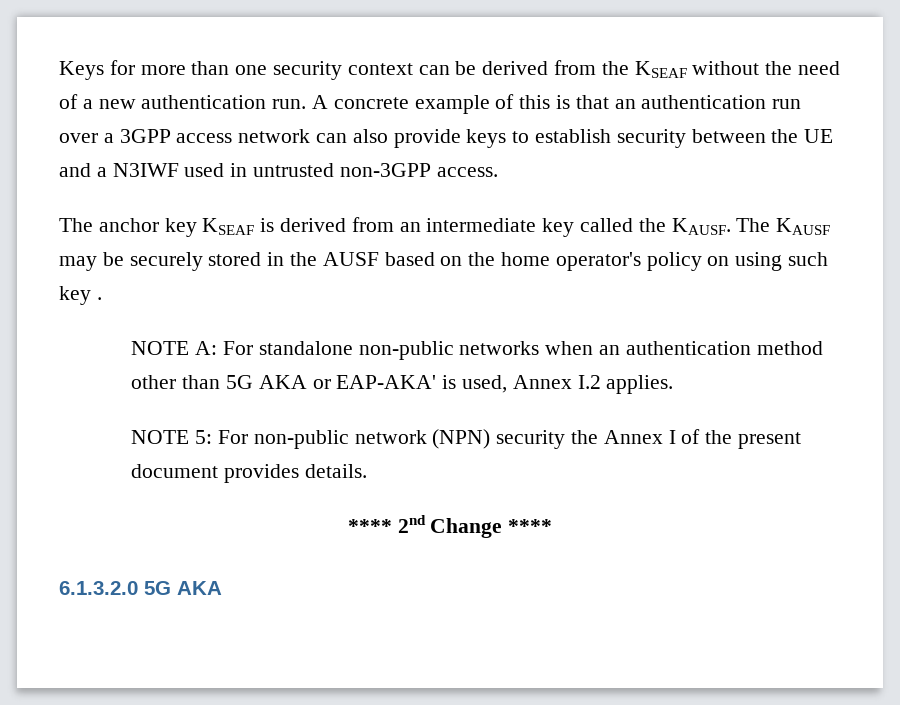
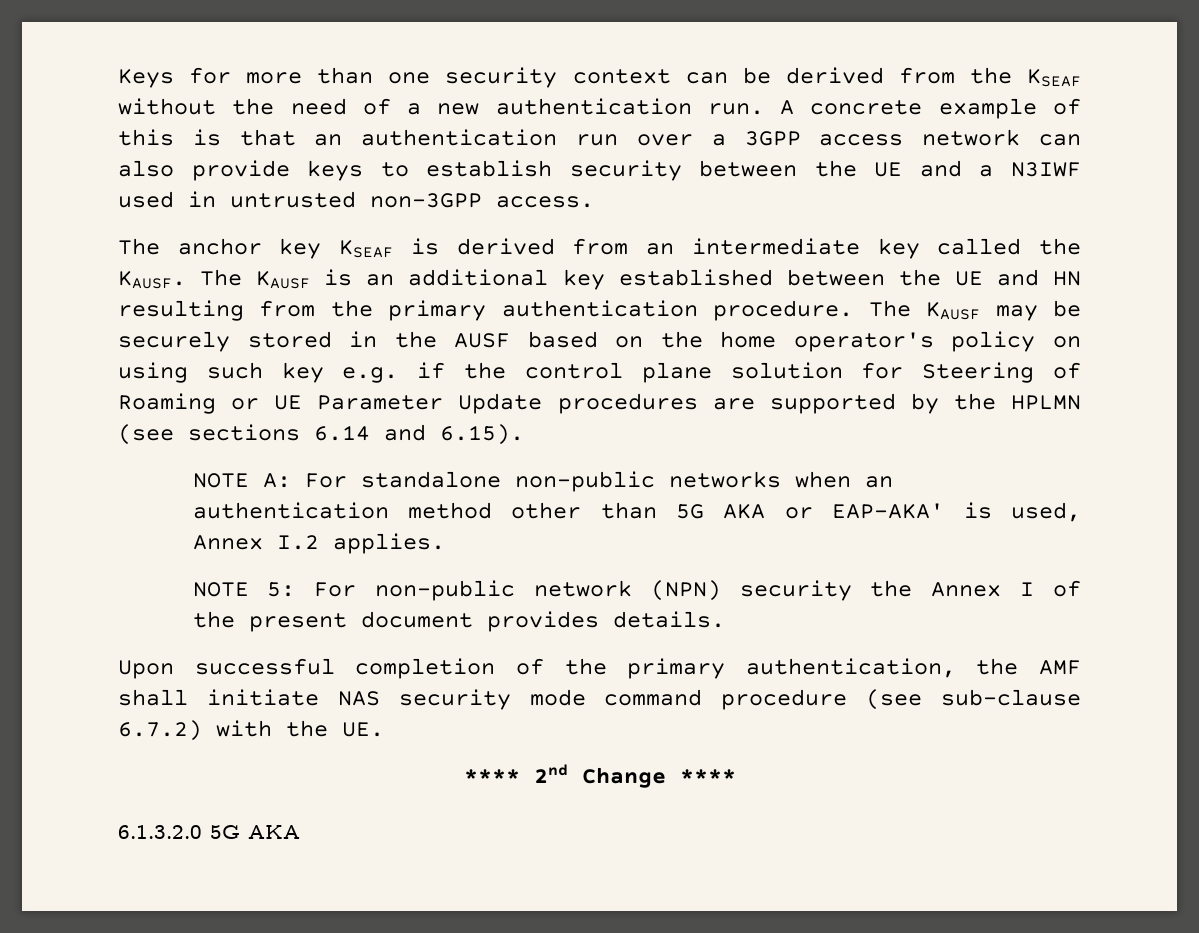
(831, 226) none -> [324,269,1081,290] [118,300,981,321] is an additional key established between the UE and HN resulting from the primary authentication procedure. The KAUSF
[96,297,102,300] . -> [342,362,1082,383] [118,393,1081,414] [118,424,524,445] e.g. if the control plane solution for Steering of Roaming or UE Parameter Update procedures are supported by the HPLMN (see sections 6.14 and 6.15).
(367, 471) none -> [118,658,1081,679] [118,689,1081,710] [118,720,384,741] // Upon successful completion of the primary authentication, the AMF shall initiate NAS security mode command procedure (see sub-clause 6.7.2) with the UE.

